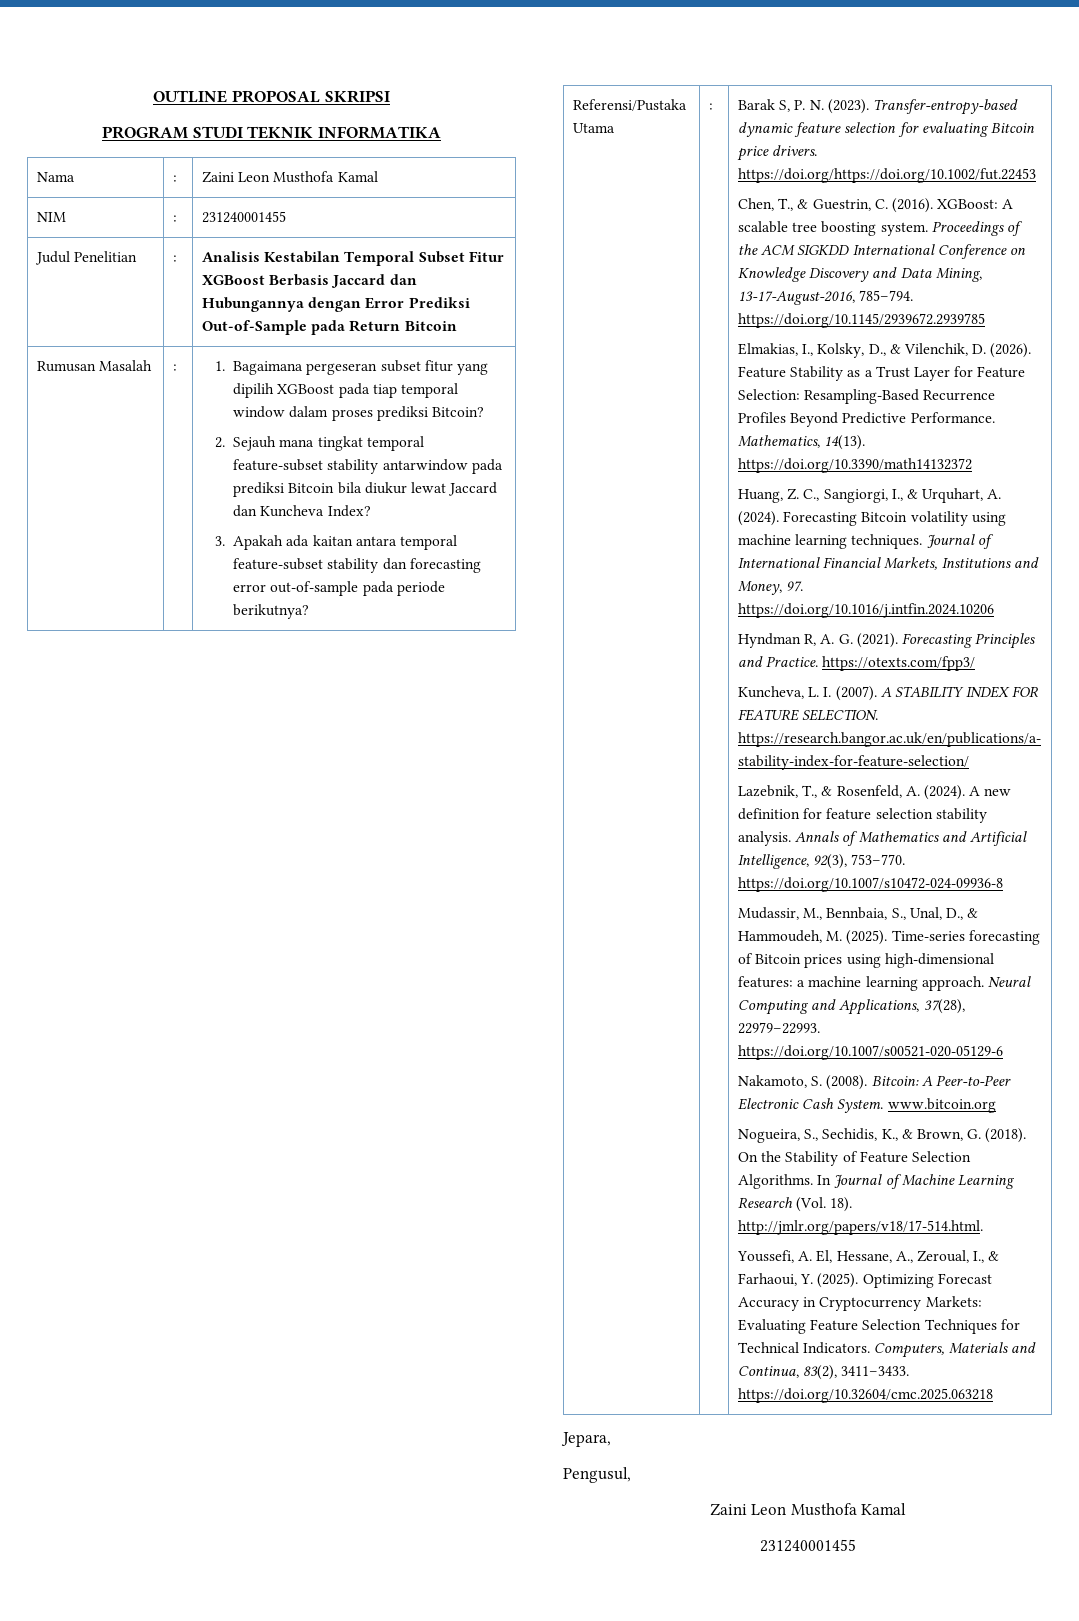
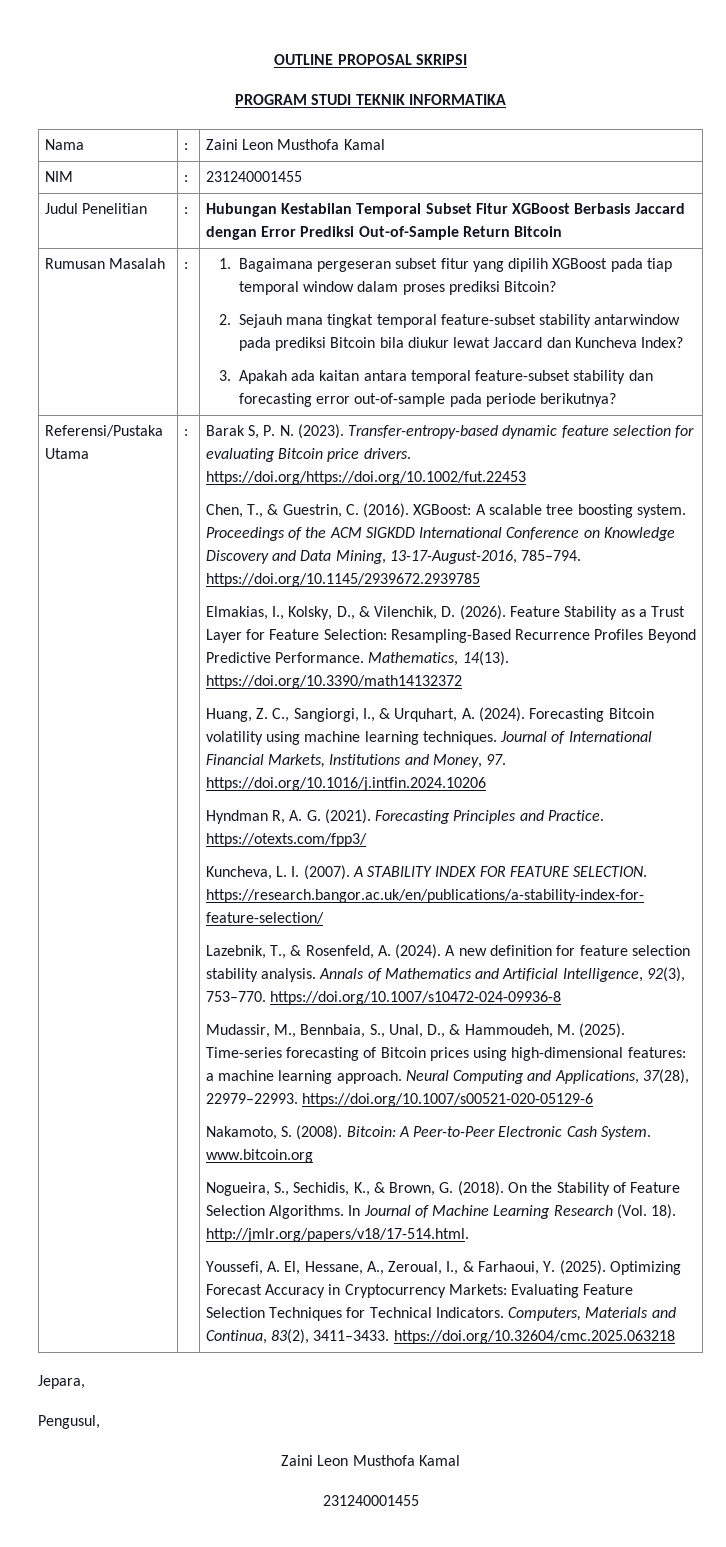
[202,251,261,262] Analisis -> [205,203,277,217] Hubungan
[389,274,417,285] [202,297,305,312] dan Hubungannya -> (685, 208) none
[311,320,346,335] pada -> (459, 233) none

